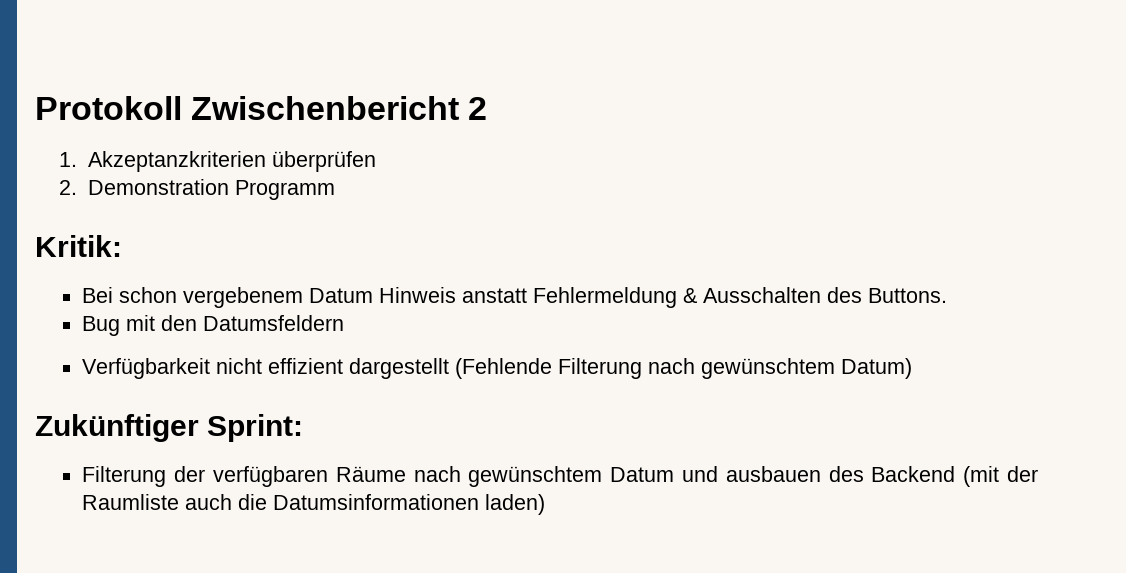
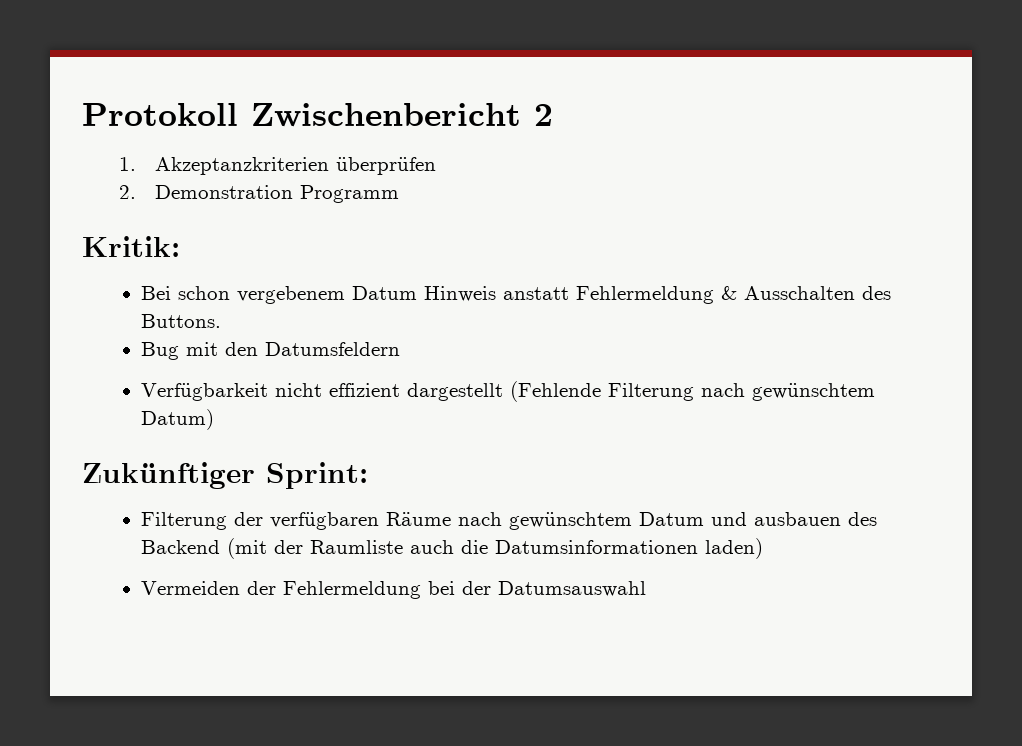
(546, 504) none -> [141,581,647,599] // Vermeiden der Fehlermeldung bei der Datumsauswahl

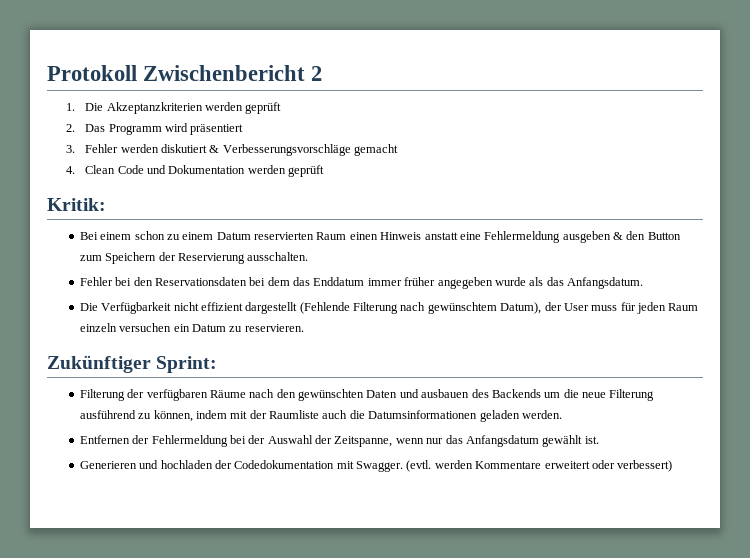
[155,157,437,175] Akzeptanzkriterien überprüfen -> [85,102,282,114] Die Akzeptanzkriterien werden geprüft
[155,185,294,199] Demonstration -> [85,124,106,132] Das
[82,236,180,257] [141,286,892,304] [141,314,222,328] [141,342,401,360] // Kritik: // Bei schon vergebenem Datum Hinweis anstatt Fehlermeldung & Ausschalten des Buttons. // Bug mit den Datumsfeldern // -> [164,123,244,135] [66,144,399,156] [66,165,325,177] [47,198,106,211] [79,231,681,243] [79,252,309,264] [79,277,644,289] [79,303,98,311] wird präsentiert // 3. Fehler werden diskutiert & Verbesserungsvorschläge gemacht // 4. Clean Code und Dokumentation werden geprüft // Kritik: // Bei einem schon zu einem Datum reservierten Raum einen Hinweis anstatt eine Fehlermeldung ausgeben & den Button zum Speichern der Reservierung ausschalten. // Fehler bei den Reservationsdaten bei dem das Enddatum immer früher angegeben wurde als das Anfangsdatum. // Die
[141,409,215,430] Datum) -> [500,302,699,314] [79,323,304,332] Datum), der User muss für jeden Raum einzeln versuchen ein Datum zu reservieren.
[509,512,878,530] [141,538,268,559] gewünschtem Datum und ausbauen des Backend (mit -> [276,389,655,401] [79,410,248,422] den gewünschten Daten und ausbauen des Backends um die neue Filterung ausführend zu können, indem mit
[705,538,764,559] [141,581,241,595] laden) // Vermeiden -> [479,410,562,422] [79,435,130,444] geladen werden. // Entfernen
[498,581,647,597] Datumsauswahl -> [267,435,599,447] [79,460,673,472] Auswahl der Zeitspanne, wenn nur das Anfangsdatum gewählt ist. // Generieren und hochladen der Codedokumentation mit Swagger. (evtl. werden Kommentare erweitert oder verbessert)

